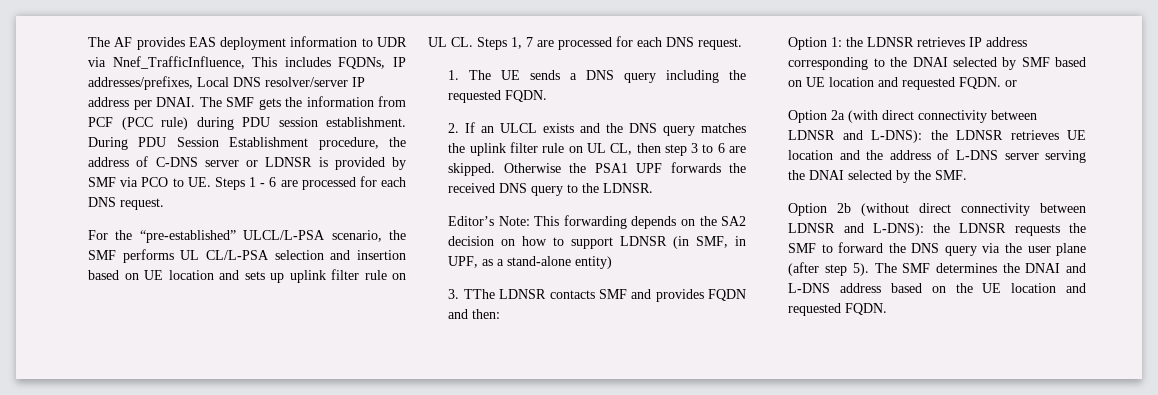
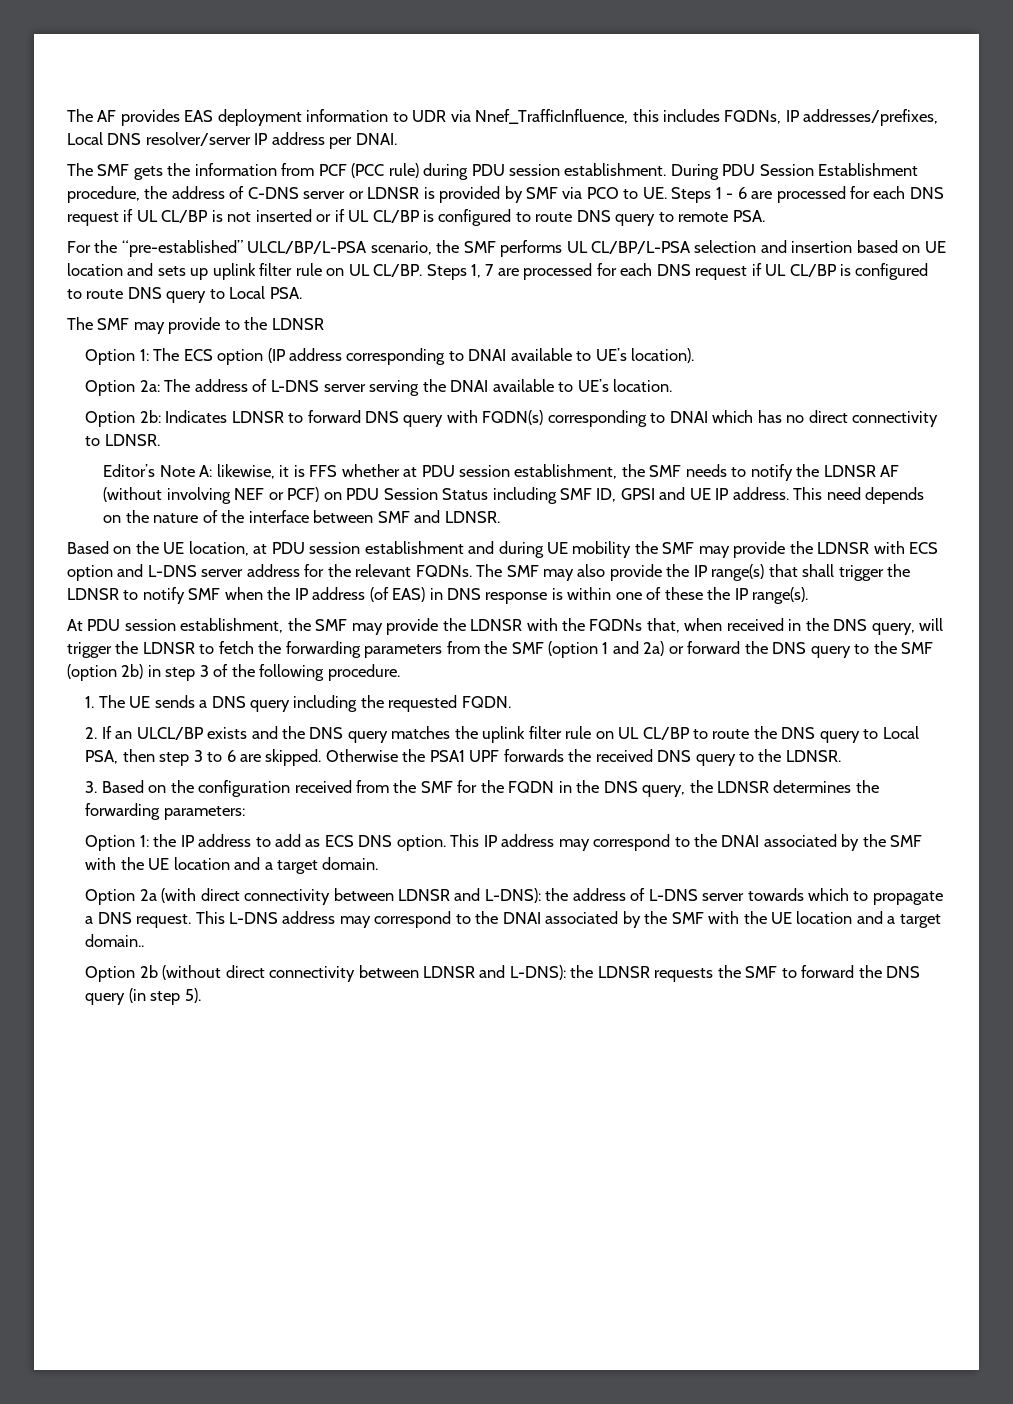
[252,57,278,67] This -> [632,109,659,122] this
(195, 102) none -> (397, 139) //
[120,198,164,210] request. -> [67,209,765,226] request if UL CL/BP is not inserted or if UL CL/BP is configured to route DNS query to remote PSA.
[243,230,326,240] ULCL/L-PSA -> [247,241,368,254] ULCL/BP/L-PSA
[206,250,269,260] CL/L-PSA -> [591,241,692,254] CL/BP/L-PSA
[451,37,473,47] CL. -> [373,264,423,277] CL/BP.
[698,38,742,50] request. -> [695,263,929,280] [67,286,302,303] [67,317,324,334] [85,348,695,365] [85,379,673,396] [85,410,938,427] [85,434,160,446] [103,464,900,481] [103,487,925,504] [103,510,500,523] [67,541,939,558] [67,564,911,581] [67,587,809,604] [67,618,944,635] [67,641,934,658] [67,664,400,681] request if UL CL/BP is configured to route DNS query to Local PSA. // The SMF may provide to the LDNSR // Option 1: The ECS option (IP address corresponding to DNAI available to UE’s location). // Option 2a: The address of L-DNS server serving the DNAI available to UE’s location. // Option 2b: Indicates LDNSR to forward DNS query with FQDN(s) corresponding to DNAI which has no direct connectivity to LDNSR. // Editor’s Note A: likewise, it is FFS whether at PDU session establishment, the SMF needs to notify the LDNSR AF (without involving NEF or PCF) on PDU Session Status including SMF ID, GPSI and UE IP address. This need depends on the nature of the interface between SMF and LDNSR. // Based on the UE location, at PDU session establishment and during UE mobility the SMF may provide the LDNSR with ECS option and L-DNS server address for the relevant FQDNs. The SMF may also provide the IP range(s) that shall trigger the LDNSR to notify SMF when the IP address (of EAS) in DNS response is within one of these the IP range(s). // At PDU session establishment, the SMF may provide the LDNSR with the FQDNs that, when received in the DNS query, will trigger the LDNSR to fetch the forwarding parameters from the SMF (option 1 and 2a) or forward the DNS query to the SMF (option 2b) in step 3 of the following procedure.
[500,123,538,133] ULCL -> [136,727,204,740] ULCL/BP
[610,143,633,155] CL, -> [642,726,919,743] [85,750,119,764] CL/BP to route the DNS query to Local PSA,
[448,215,746,229] [448,236,746,249] [448,256,613,269] [448,289,746,302] [448,309,501,319] [788,37,1028,50] [788,57,1086,70] [788,77,1018,90] Editor’s Note: This forwarding depends on the SA2 decision on how to support LDNSR (in SMF, in UPF, as a stand-alone entity) // 3. TThe LDNSR contacts SMF and provides FQDN and then: // Option 1: the LDNSR retrieves IP address corresponding to the DNAI selected by SMF based on UE location and requested FQDN. or -> [85,780,879,797] [85,803,245,820] [85,834,923,851] [85,857,379,874] 3. Based on the configuration received from the SMF for the FQDN in the DNS query, the LDNSR determines the forwarding parameters: // Option 1: the IP address to add as ECS DNS option. This IP address may correspond to the DNAI associated by the SMF with the UE location and a target domain.
[956,130,1086,140] [788,149,1086,163] [788,170,968,183] LDNSR retrieves UE location and the address of L-DNS server serving the DNAI selected by the SMF. -> [572,888,943,905] [85,911,941,928] [85,934,145,947] address of L-DNS server towards which to propagate a DNS request. This L-DNS address may correspond to the DNAI associated by the SMF with the UE location and a target domain..
[982,243,1086,256] [788,262,1086,276] [788,283,1086,293] [788,303,888,316] via the user plane (after step 5). The SMF determines the DNAI and L-DNS address based on the UE location and requested FQDN. -> [128,988,201,1005] (in step 5).

